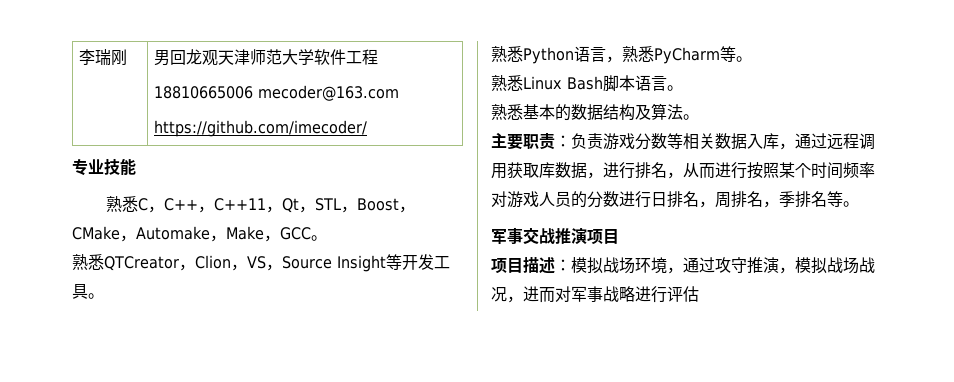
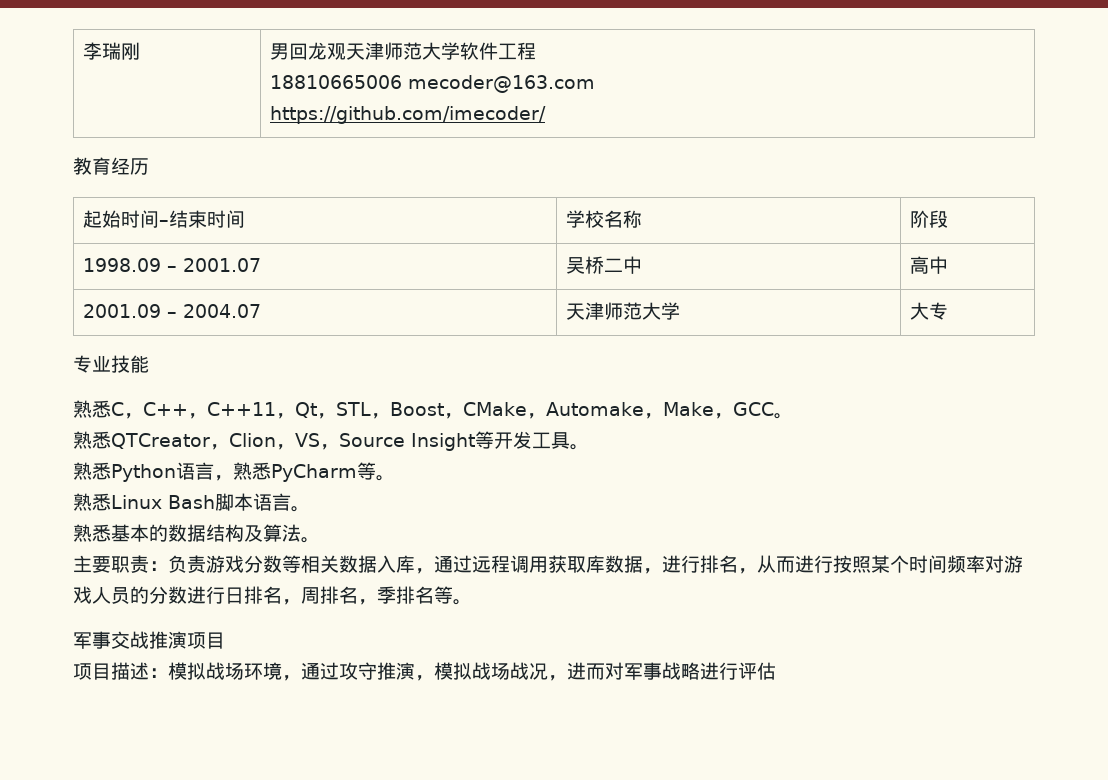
(368, 128) none -> [73,157,149,175] [82,210,245,228] [565,210,642,228] [909,210,948,228] [82,258,261,272] [565,256,642,274] [909,256,948,274] [82,304,261,318] [565,302,680,320] [909,302,948,320] // 教育经历 // 起始时间–结束时间 | 学校名称 | 阶段 // 1998.09 – 2001.07 | 吴桥二中 | 高中 // 2001.09 – 2004.07 | 天津师范大学 | 大专

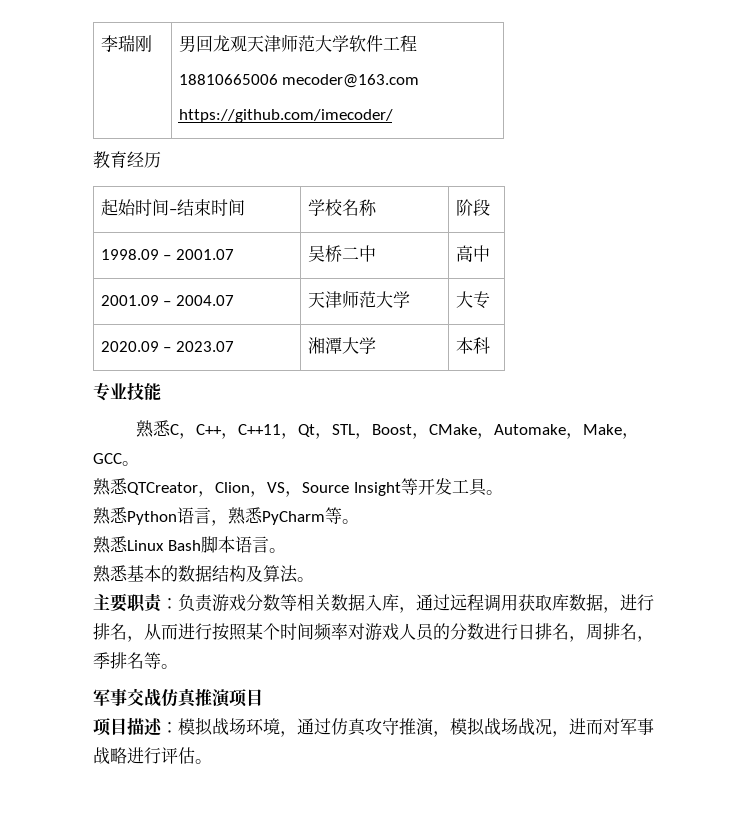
(948, 311) none -> [100,341,234,352] [307,337,376,354] [455,337,490,354] // 2020.09 – 2023.07 | 湘潭大学 | 本科
(149, 640) none -> [161,688,197,708] 仿真
(339, 671) none -> [331,718,366,736] 仿真
(776, 671) none -> [195,759,212,764] 。

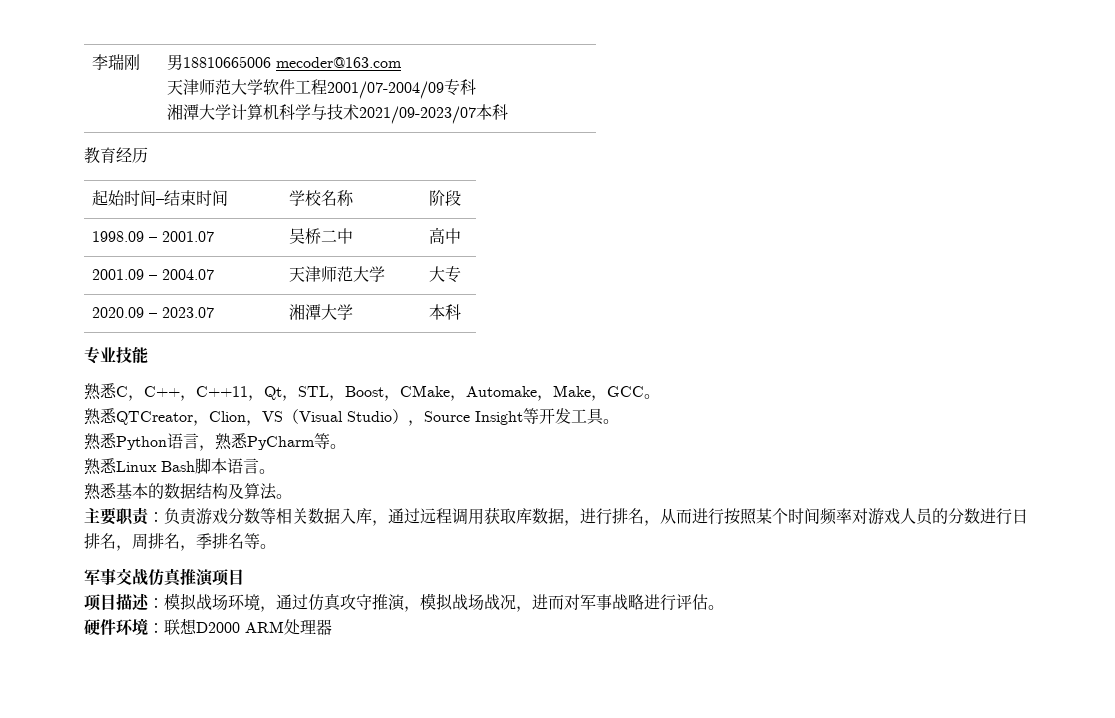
[195,35,247,52] 回龙观 -> [182,56,402,68] 18810665006 mecoder@163.com //
[178,74,420,88] [178,109,393,123] // 18810665006 mecoder@163.com // https://github.com/imecoder/ -> [326,79,476,99] [166,104,508,124] 2001/07-2004/09专科 // 湘潭大学计算机科学与技术2021/09-2023/07本科
(285, 487) none -> [283,409,408,424] （Visual Studio）
(212, 761) none -> [84,618,332,635] // 硬件环境：联想D2000 ARM处理器

